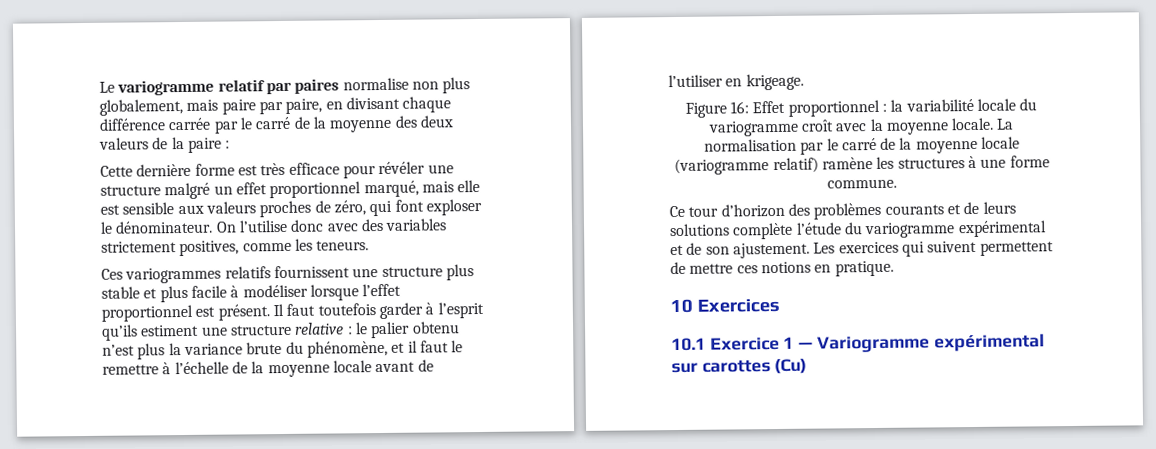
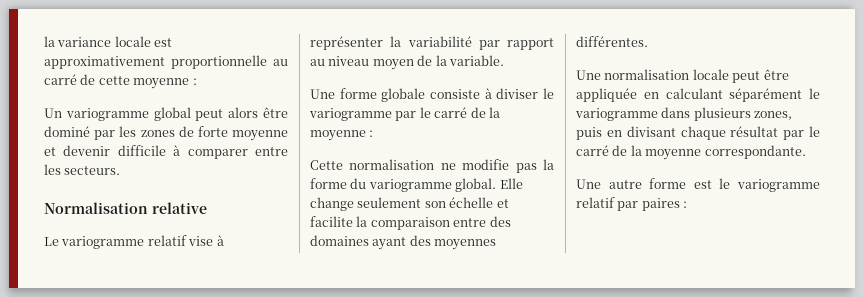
[99,77,471,96] [99,96,452,116] [99,115,454,134] [99,136,231,153] [100,161,454,179] [100,179,481,200] [100,198,482,218] [100,218,448,234] [101,238,370,257] [101,264,474,284] [101,283,402,303] [101,301,484,322] [101,321,460,341] [102,340,464,360] [102,359,434,378] [668,73,804,91] [684,98,1038,118] [707,117,1015,137] [703,136,1021,155] [674,155,1050,176] [827,178,897,189] [669,201,1016,220] [670,220,1047,240] [670,240,1054,259] [670,260,894,277] [670,297,780,314] [671,333,1045,353] [671,358,808,375] Le variogramme relatif par paires normalise non plus globalement, mais paire par paire, en divisant chaque différence carrée par le carré de la moyenne des deux valeurs de la paire : // Cette dernière forme est très efficace pour révéler une structure malgré un effet proportionnel marqué, mais elle est sensible aux valeurs proches de zéro, qui font exploser le dénominateur. On l’utilise donc avec des variables strictement positives, comme les teneurs. // Ces variogrammes relatifs fournissent une structure plus stable et plus facile à modéliser lorsque l’effet proportionnel est présent. Il faut toutefois garder à l’esprit qu’ils estiment une structure relative : le palier obtenu n’est plus la variance brute du phénomène, et il faut le remettre à l’échelle de la moyenne locale avant de l’utiliser en krigeage. // Figure 16: Effet proportionnel : la variabilité locale du variogramme croît avec la moyenne locale. La normalisation par le carré de la moyenne locale (variogramme relatif) ramène les structures à une forme commune. // Ce tour d’horizon des problèmes courants et de leurs solutions complète l’étude du variogramme expérimental et de son ajustement. Les exercices qui suivent permettent de mettre ces notions en pratique. // 10 Exercices // 10.1 Exercice 1 — Variogramme expérimental sur carottes (Cu) -> [44,36,173,47] [44,55,288,69] [44,74,197,89] [44,107,288,121] [44,126,288,141] [44,145,288,159] [44,164,121,175] [44,202,207,214] [44,235,224,249] [310,36,554,50] [310,55,504,70] [310,88,554,102] [309,107,500,121] [310,130,374,141] [310,159,554,173] [310,178,523,192] [310,197,509,211] [310,216,511,230] [310,235,497,250] [576,36,648,47] [576,69,789,83] [576,88,820,102] [575,107,793,121] [576,126,820,140] [576,145,806,160] [576,178,820,192] [576,197,688,211] la variance locale est approximativement proportionnelle au carré de cette moyenne : // Un variogramme global peut alors être dominé par les zones de forte moyenne et devenir difficile à comparer entre les secteurs. // Normalisation relative // Le variogramme relatif vise à représenter la variabilité par rapport au niveau moyen de la variable. // Une forme globale consiste à diviser le variogramme par le carré de la moyenne : // Cette normalisation ne modifie pas la forme du variogramme global. Elle change seulement son échelle et facilite la comparaison entre des domaines ayant des moyennes différentes. // Une normalisation locale peut être appliquée en calculant séparément le variogramme dans plusieurs zones, puis en divisant chaque résultat par le carré de la moyenne correspondante. // Une autre forme est le variogramme relatif par paires :

